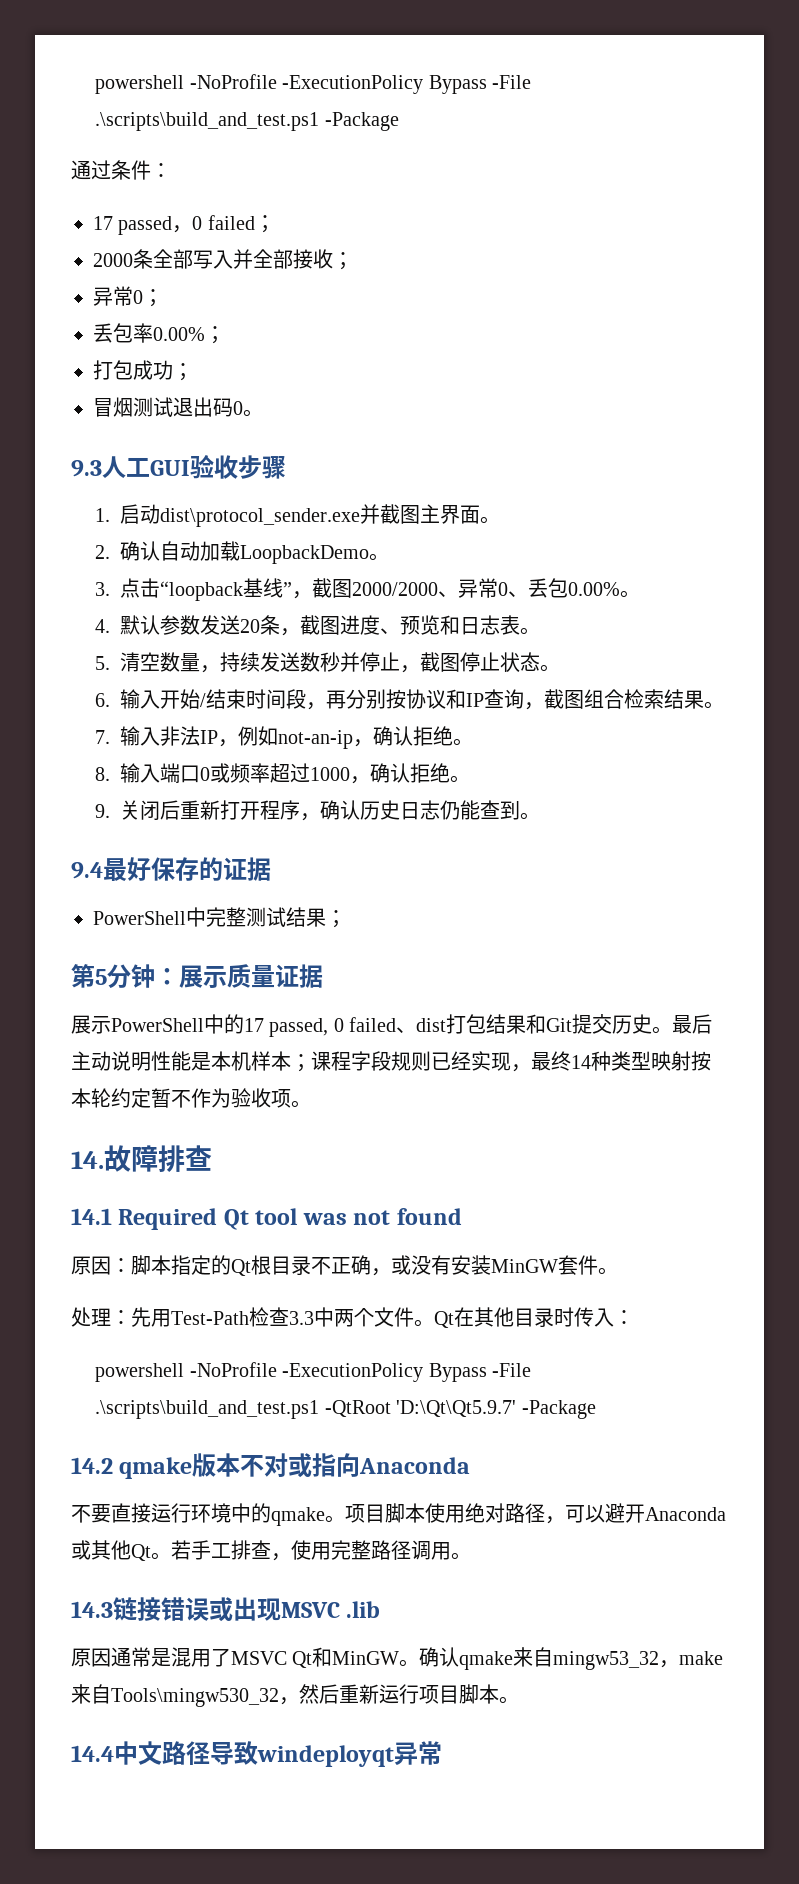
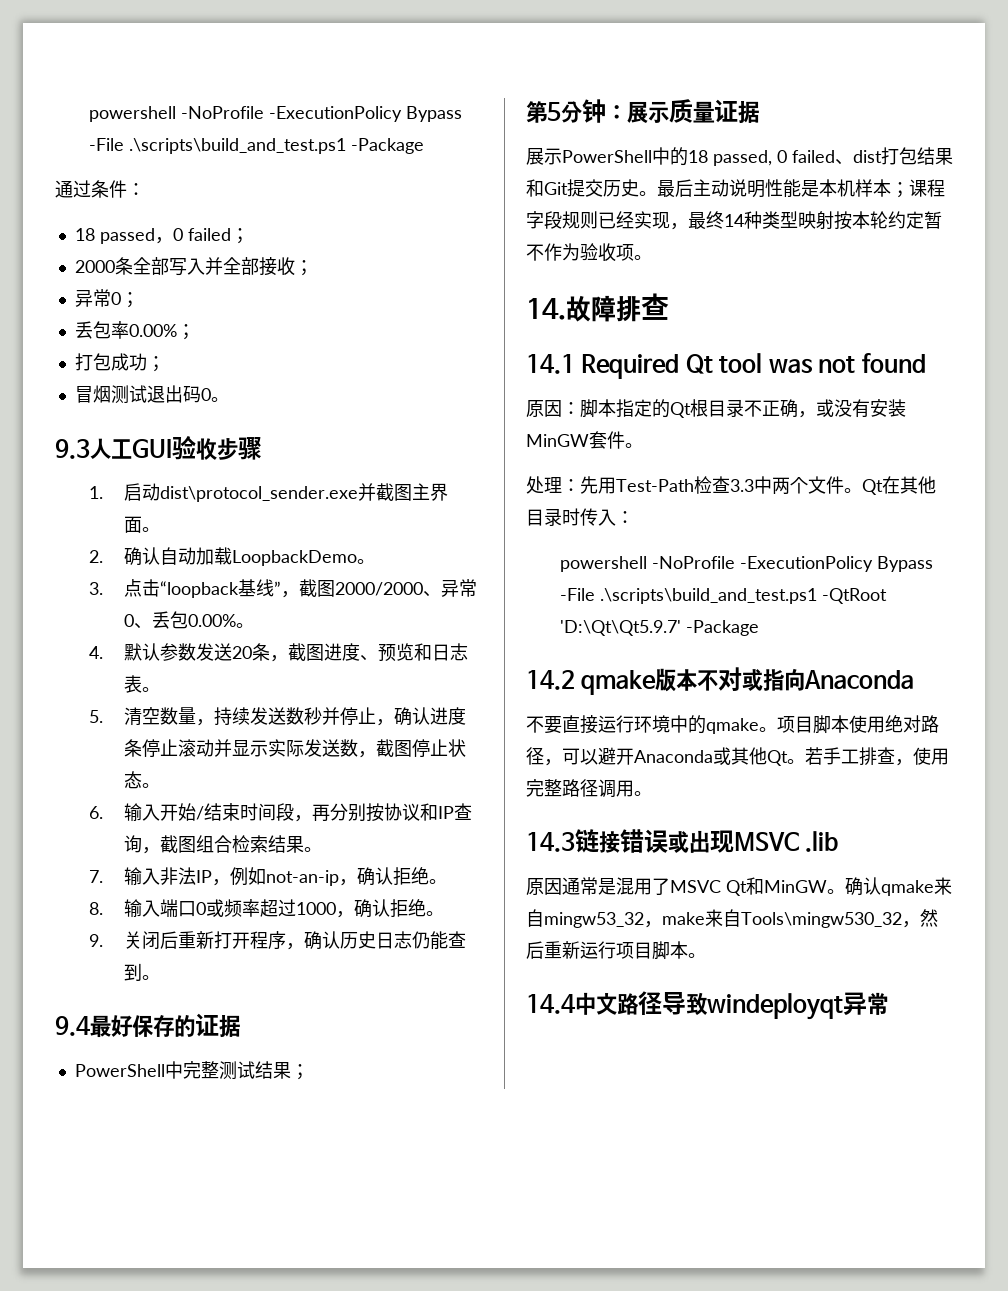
[93,216,113,230] 17 -> [74,228,95,241] 18
(421, 669) none -> [393,707,466,726] [123,739,376,758] 确认进度条停止滚动并显示实际发送数，
[244,1018,264,1032] 17 -> [688,150,708,163] 18

